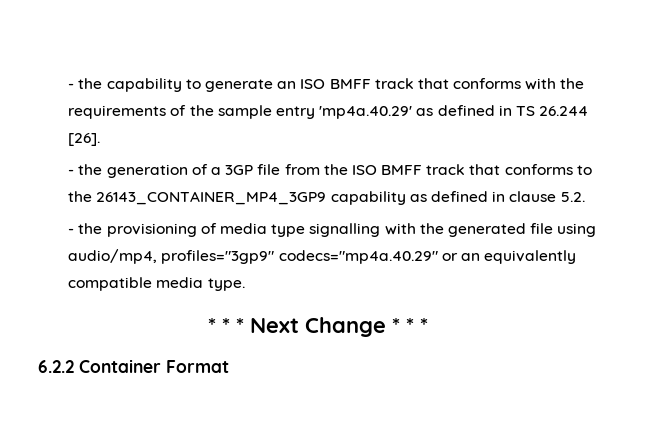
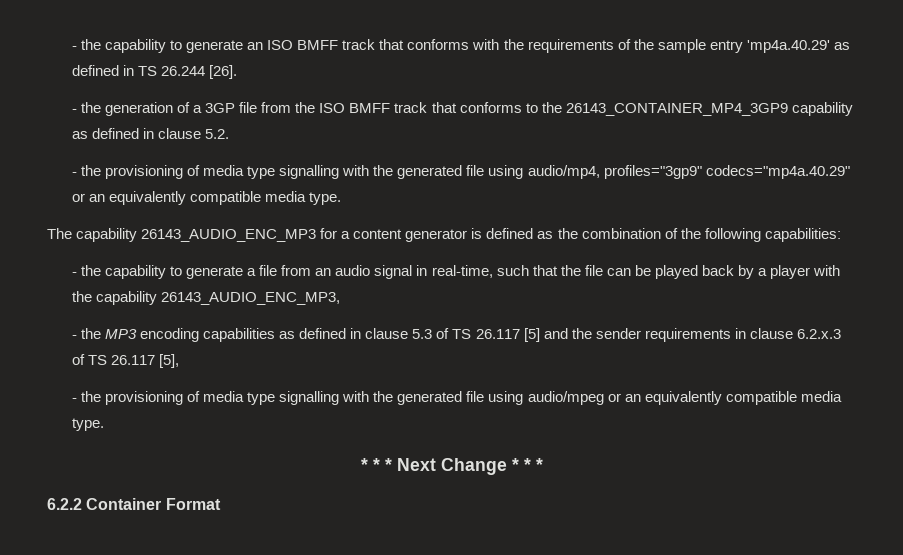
(245, 284) none -> [47,228,841,242] [71,265,841,279] [71,291,341,305] [71,328,841,342] [71,354,180,368] [71,391,842,405] [71,418,104,431] // The capability 26143_AUDIO_ENC_MP3 for a content generator is defined as the combination of the following capabilities: // - the capability to generate a file from an audio signal in real-time, such that the file can be played back by a player with the capability 26143_AUDIO_ENC_MP3, // - the MP3 encoding capabilities as defined in clause 5.3 of TS 26.117 [5] and the sender requirements in clause 6.2.x.3 of TS 26.117 [5], // - the provisioning of media type signalling with the generated file using audio/mpeg or an equivalently compatible media type.

